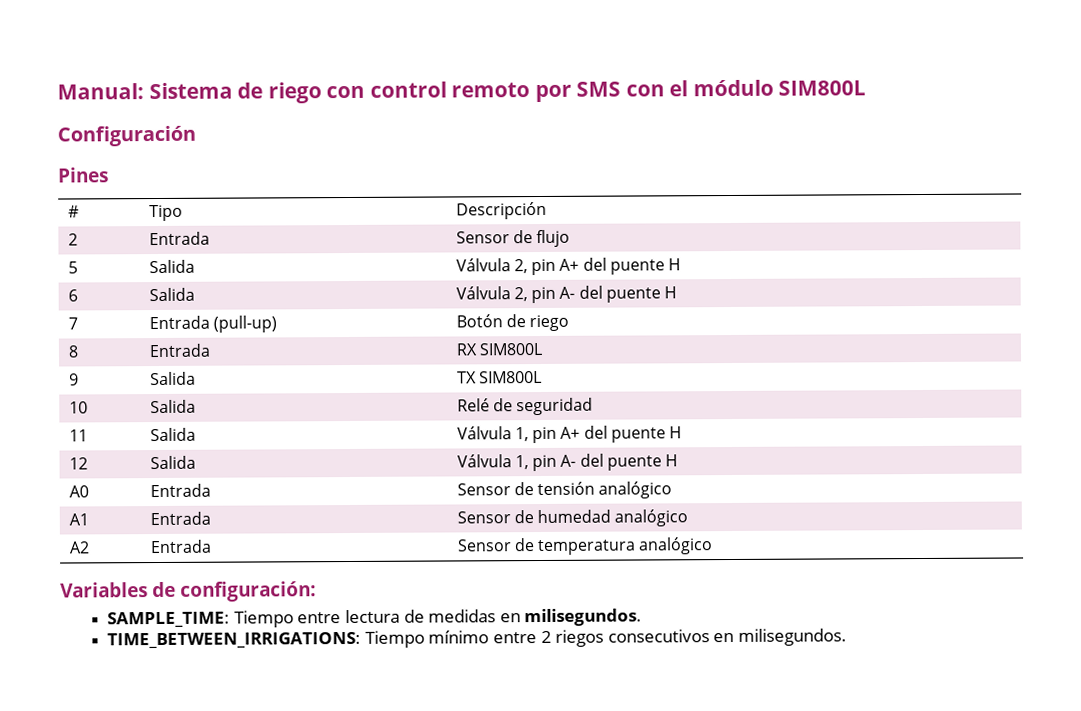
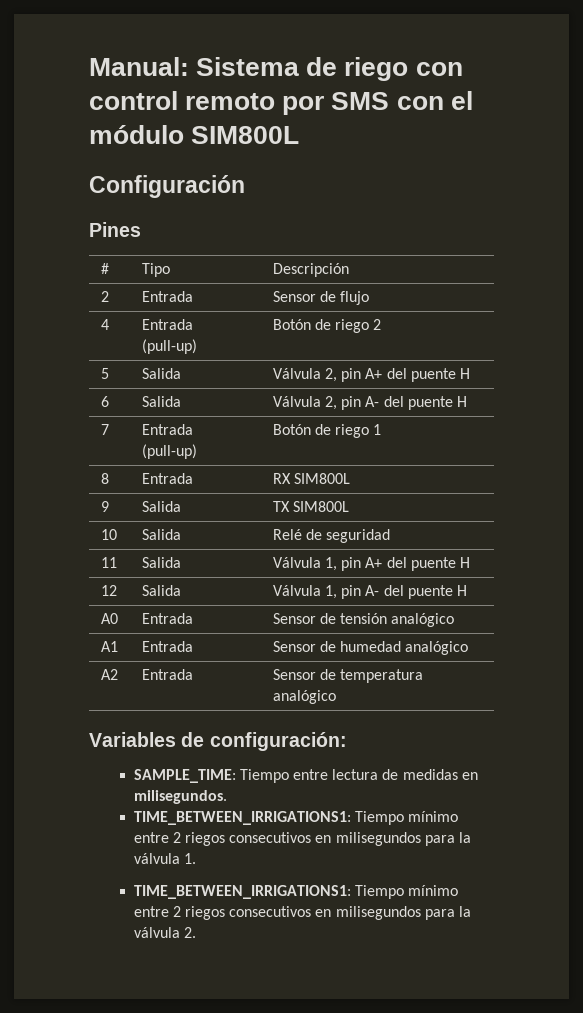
(571, 238) none -> [100,319,109,330] [141,319,193,330] [141,339,197,354] [272,319,382,333] // 4 | Entrada (pull-up) | Botón de riego 2
(570, 323) none -> [373,424,382,435] 1
[107,628,847,649] TIME_BETWEEN_IRRIGATIONS: Tiempo mínimo entre 2 riegos consecutivos en milisegundos. -> [133,811,458,825] [133,832,471,846] [133,853,196,864] [133,885,458,899] [133,906,471,920] [133,927,196,938] TIME_BETWEEN_IRRIGATIONS1: Tiempo mínimo entre 2 riegos consecutivos en milisegundos para la válvula 1. // TIME_BETWEEN_IRRIGATIONS1: Tiempo mínimo entre 2 riegos consecutivos en milisegundos para la válvula 2.

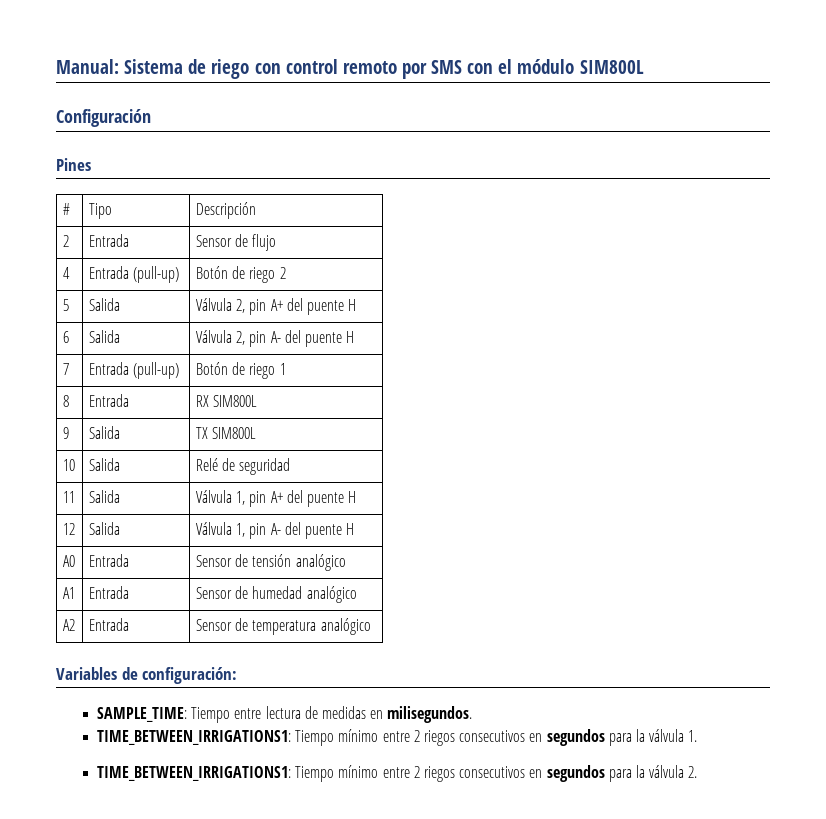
[335,832,421,846] milisegundos -> [546,729,605,746] segundos
[335,906,421,920] milisegundos -> [546,765,605,782] segundos

